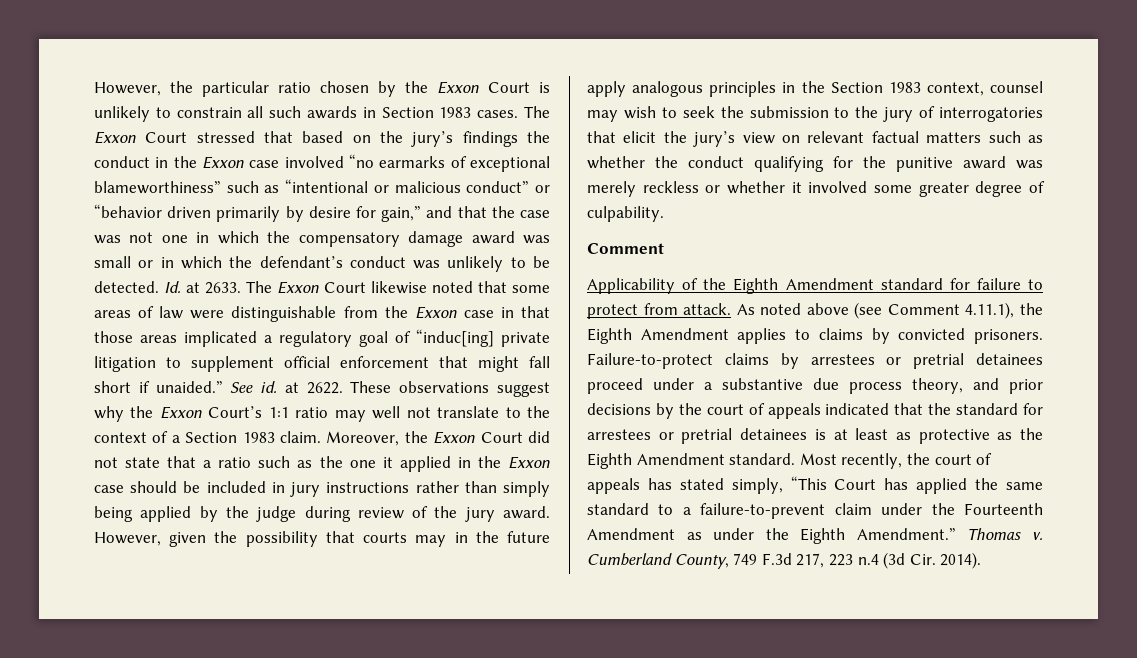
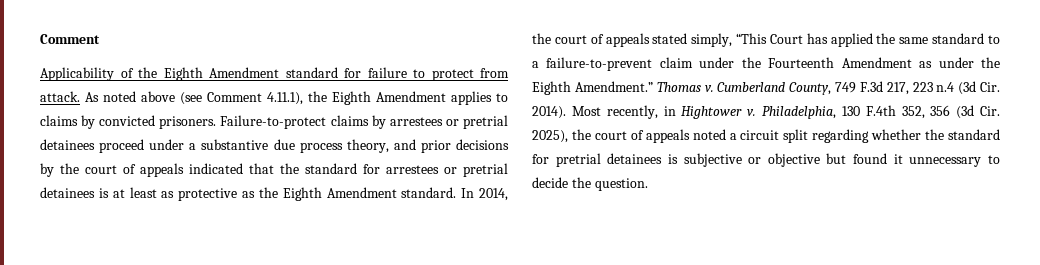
[94,81,550,97] [94,106,550,122] [94,131,550,147] [94,154,550,172] [94,179,550,194] [94,204,550,222] [94,231,550,247] [94,256,550,272] [94,281,550,294] [94,306,551,322] [94,329,550,347] [94,356,550,372] [94,381,550,397] [94,406,550,422] [94,431,550,446] [94,456,550,472] [94,481,550,497] [94,506,550,522] [94,531,550,547] [587,81,1043,97] [587,106,1043,122] [587,131,1043,147] [587,156,1043,172] [587,181,1045,197] [587,206,664,222] However, the particular ratio chosen by the Exxon Court is unlikely to constrain all such awards in Section 1983 cases. The Exxon Court stressed that based on the jury’s findings the conduct in the Exxon case involved “no earmarks of exceptional blameworthiness” such as “intentional or malicious conduct” or “behavior driven primarily by desire for gain,” and that the case was not one in which the compensatory damage award was small or in which the defendant’s conduct was unlikely to be detected. Id. at 2633. The Exxon Court likewise noted that some areas of law were distinguishable from the Exxon case in that those areas implicated a regulatory goal of “induc[ing] private litigation to supplement official enforcement that might fall short if unaided.” See id. at 2622. These observations suggest why the Exxon Court’s 1:1 ratio may well not translate to the context of a Section 1983 claim. Moreover, the Exxon Court did not state that a ratio such as the one it applied in the Exxon case should be included in jury instructions rather than simply being applied by the judge during review of the jury award. However, given the possibility that courts may in the future apply analogous principles in the Section 1983 context, counsel may wish to seek the submission to the jury of interrogatories that elicit the jury’s view on relevant factual matters such as whether the conduct qualifying for the punitive award was merely reckless or whether it involved some greater degree of culpability. // -> (40, 39) none
[799,453,993,469] [587,478,672,494] Most recently, the court of appeals has -> [461,188,508,201] [532,33,650,47] In 2014, the court of appeals
(982, 560) none -> [571,105,1000,119] [532,129,1000,143] [532,153,1000,167] [532,177,648,191] Most recently, in Hightower v. Philadelphia, 130 F.4th 352, 356 (3d Cir. 2025), the court of appeals noted a circuit split regarding whether the standard for pretrial detainees is subjective or objective but found it unnecessary to decide the question.

